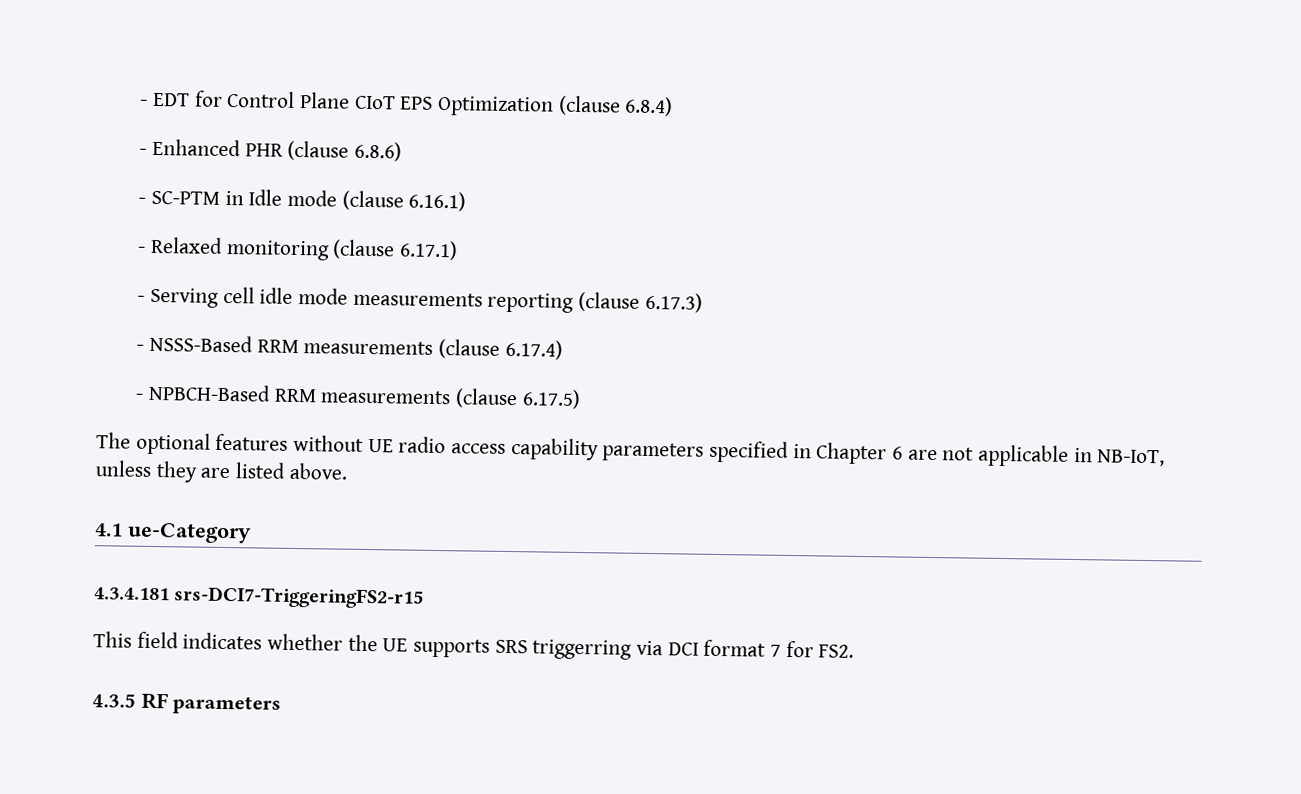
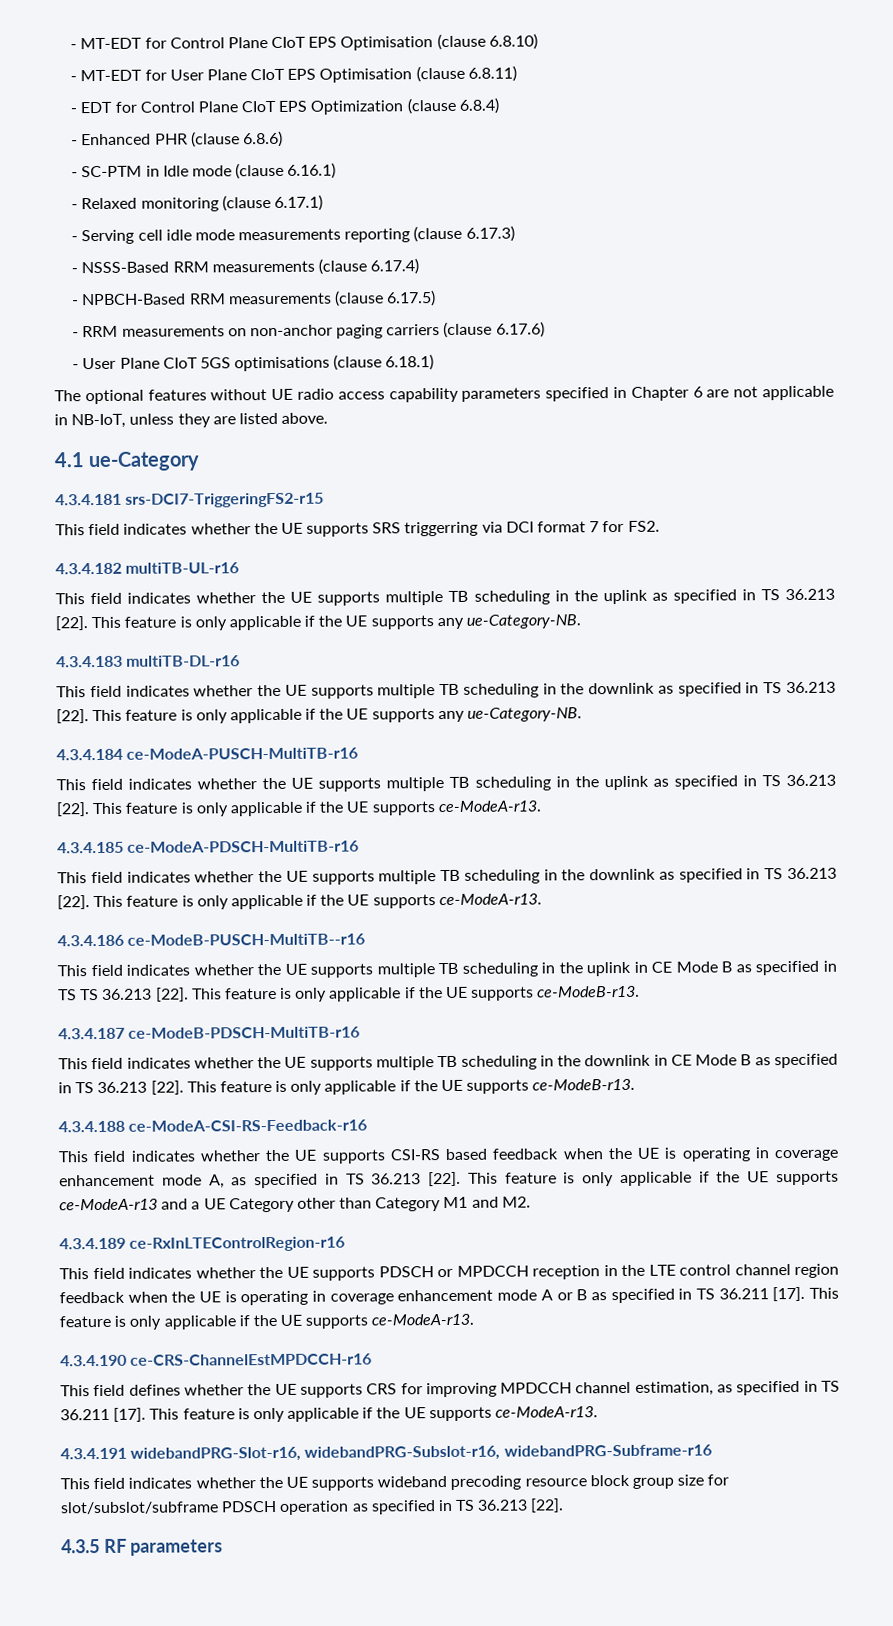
[140,99,149,106] - -> [70,33,538,51] [70,65,517,83] [70,108,78,114] - MT-EDT for Control Plane CIoT EPS Optimisation (clause 6.8.10) // - MT-EDT for User Plane CIoT EPS Optimisation (clause 6.8.11) // -
(581, 399) none -> [72,321,545,339] [72,354,435,372] // - RRM measurements on non-anchor paging carriers (clause 6.17.6) // - User Plane CIoT 5GS optimisations (clause 6.18.1)
(855, 651) none -> [55,562,240,575] [55,588,835,606] [55,614,582,631] [56,655,241,668] [56,681,836,699] [56,707,583,724] [56,747,359,761] [56,774,836,792] [56,800,541,817] [57,840,360,854] [57,867,837,885] [57,893,542,910] [57,933,366,947] [57,960,837,978] [58,985,641,1002] [58,1026,361,1040] [58,1053,839,1071] [58,1078,636,1095] [58,1119,368,1133] [58,1147,839,1164] [59,1170,839,1189] [59,1196,531,1213] [59,1236,346,1252] [59,1263,839,1281] [59,1286,840,1306] [59,1313,475,1330] [60,1353,373,1367] [60,1380,840,1398] [60,1406,599,1423] [60,1444,712,1462] [60,1474,730,1491] [60,1498,565,1515] // 4.3.4.182 multiTB-UL-r16 // This field indicates whether the UE supports multiple TB scheduling in the uplink as specified in TS 36.213 [22]. This feature is only applicable if the UE supports any ue-Category-NB. // 4.3.4.183 multiTB-DL-r16 // This field indicates whether the UE supports multiple TB scheduling in the downlink as specified in TS 36.213 [22]. This feature is only applicable if the UE supports any ue-Category-NB. // 4.3.4.184 ce-ModeA-PUSCH-MultiTB-r16 // This field indicates whether the UE supports multiple TB scheduling in the uplink as specified in TS 36.213 [22]. This feature is only applicable if the UE supports ce-ModeA-r13. // 4.3.4.185 ce-ModeA-PDSCH-MultiTB-r16 // This field indicates whether the UE supports multiple TB scheduling in the downlink as specified in TS 36.213 [22]. This feature is only applicable if the UE supports ce-ModeA-r13. // 4.3.4.186 ce-ModeB-PUSCH-MultiTB--r16 // This field indicates whether the UE supports multiple TB scheduling in the uplink in CE Mode B as specified in TS TS 36.213 [22]. This feature is only applicable if the UE supports ce-ModeB-r13. // 4.3.4.187 ce-ModeB-PDSCH-MultiTB-r16 // This field indicates whether the UE supports multiple TB scheduling in the downlink in CE Mode B as specified in TS 36.213 [22]. This feature is only applicable if the UE supports ce-ModeB-r13. // 4.3.4.188 ce-ModeA-CSI-RS-Feedback-r16 // This field indicates whether the UE supports CSI-RS based feedback when the UE is operating in coverage enhancement mode A, as specified in TS 36.213 [22]. This feature is only applicable if the UE supports ce-ModeA-r13 and a UE Category other than Category M1 and M2. // 4.3.4.189 ce-RxInLTEControlRegion-r16 // This field indicates whether the UE supports PDSCH or MPDCCH reception in the LTE control channel region feedback when the UE is operating in coverage enhancement mode A or B as specified in TS 36.211 [17]. This feature is only applicable if the UE supports ce-ModeA-r13. // 4.3.4.190 ce-CRS-ChannelEstMPDCCH-r16 // This field defines whether the UE supports CRS for improving MPDCCH channel estimation, as specified in TS 36.211 [17]. This feature is only applicable if the UE supports ce-ModeA-r13. // 4.3.4.191 widebandPRG-Slot-r16, widebandPRG-Subslot-r16, widebandPRG-Subframe-r16 // This field indicates whether the UE supports wideband precoding resource block group size for slot/subslot/subframe PDSCH operation as specified in TS 36.213 [22].

